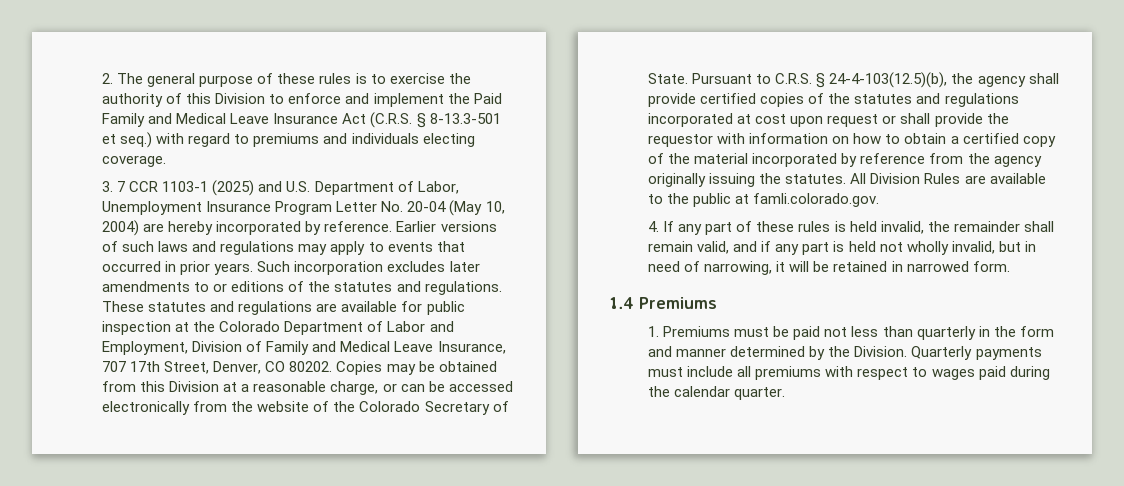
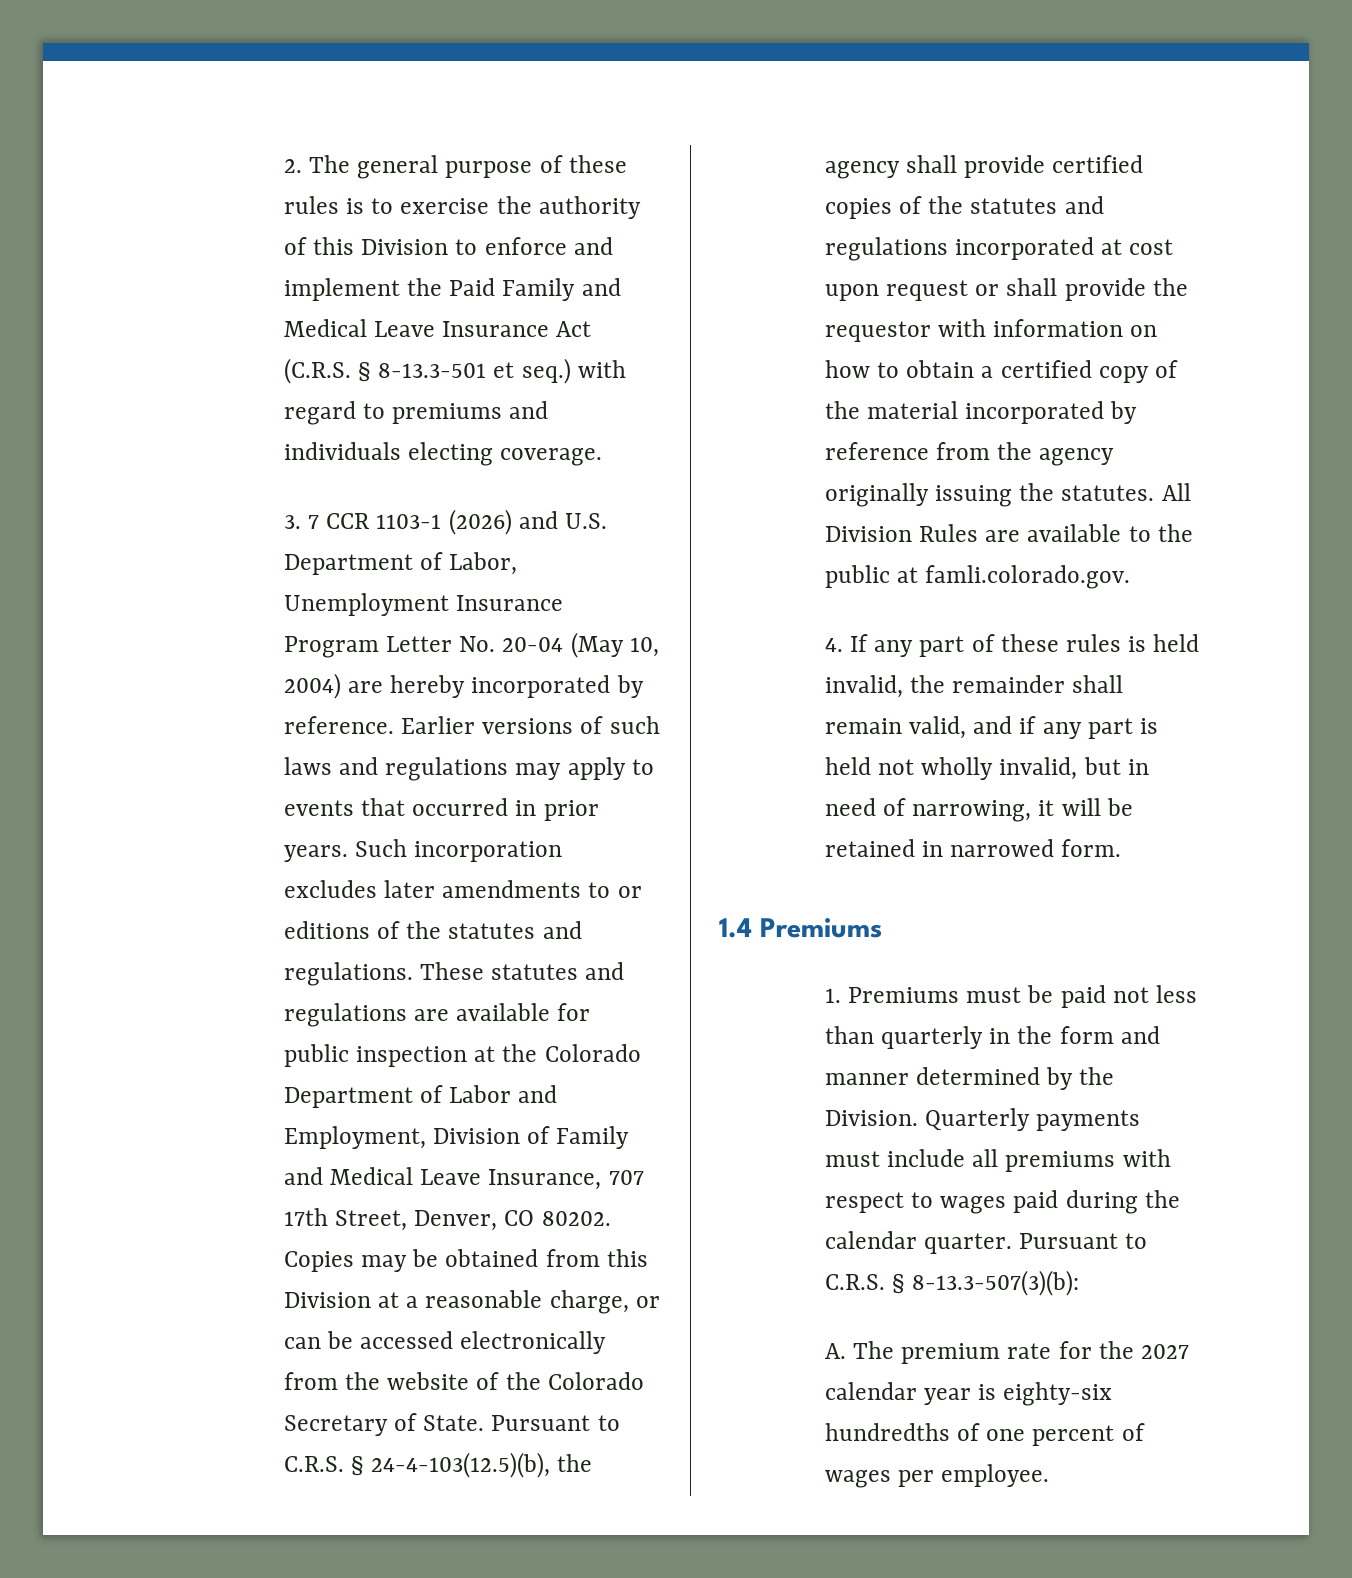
[212,180,255,196] (2025) -> [448,509,512,535] (2026)
(786, 393) none -> [1019,1233,1148,1249] [824,1270,1080,1296] [824,1341,1189,1364] [824,1382,1113,1406] [824,1423,1145,1446] [824,1464,1050,1488] Pursuant to C.R.S. § 8-13.3-507(3)(b): // A. The premium rate for the 2027 calendar year is eighty-six hundredths of one percent of wages per employee.

